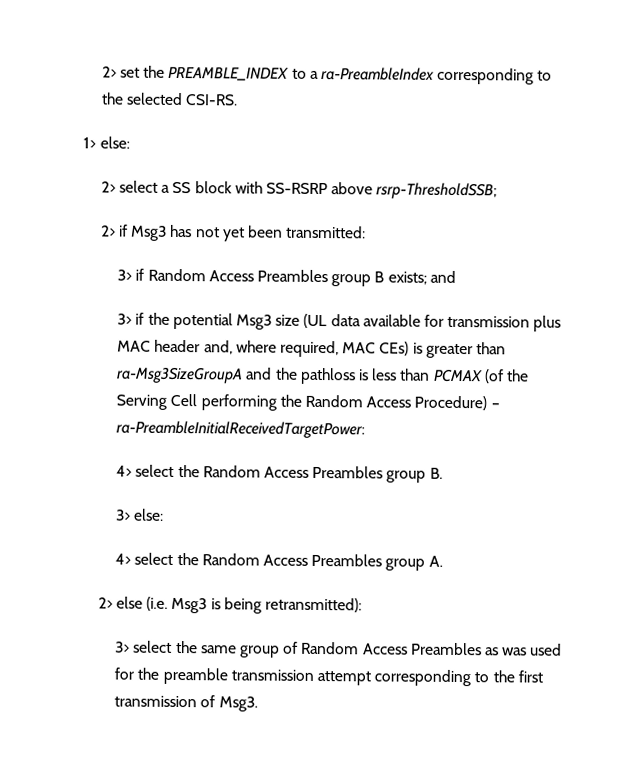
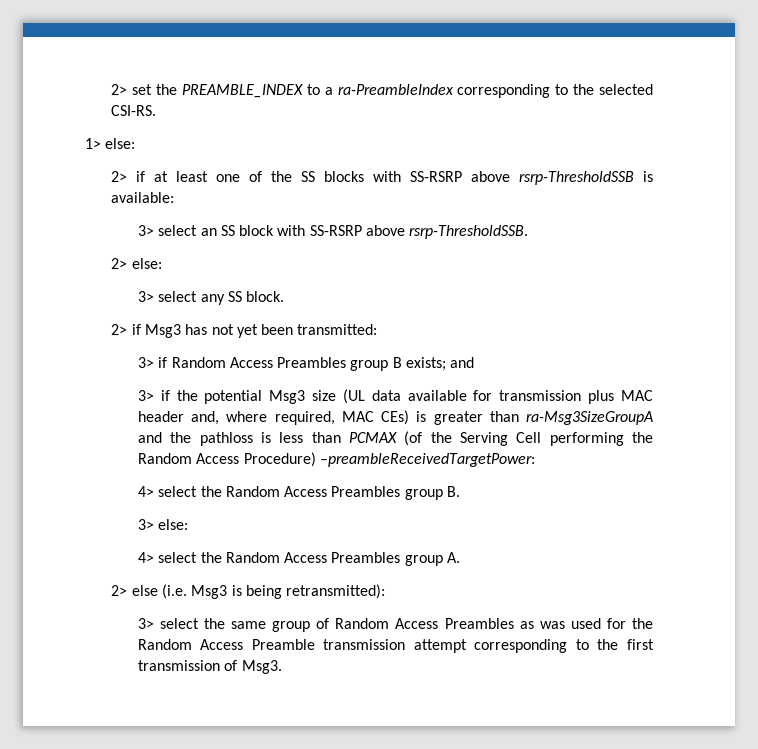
[118,180,171,193] select a -> [136,171,653,185] [111,192,175,203] [137,225,217,236] if at least one of the SS blocks with SS-RSRP above rsrp-ThresholdSSB is available: // 3> select an
[376,182,498,200] rsrp-ThresholdSSB; -> [409,225,529,239] [111,258,162,269] [137,291,285,305] rsrp-ThresholdSSB. // 2> else: // 3> select any SS block.
[490,403,500,409] [116,420,366,439] – ra-PreambleInitialReceivedTargetPower: -> [319,453,535,467] –preambleReceivedTargetPower:
[162,667,228,685] preamble -> [137,639,315,650] Random Access Preamble

